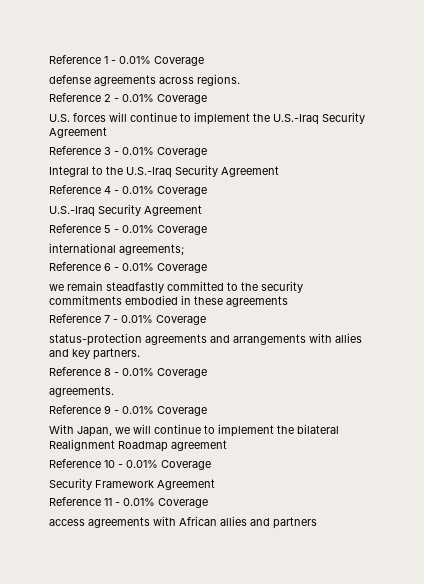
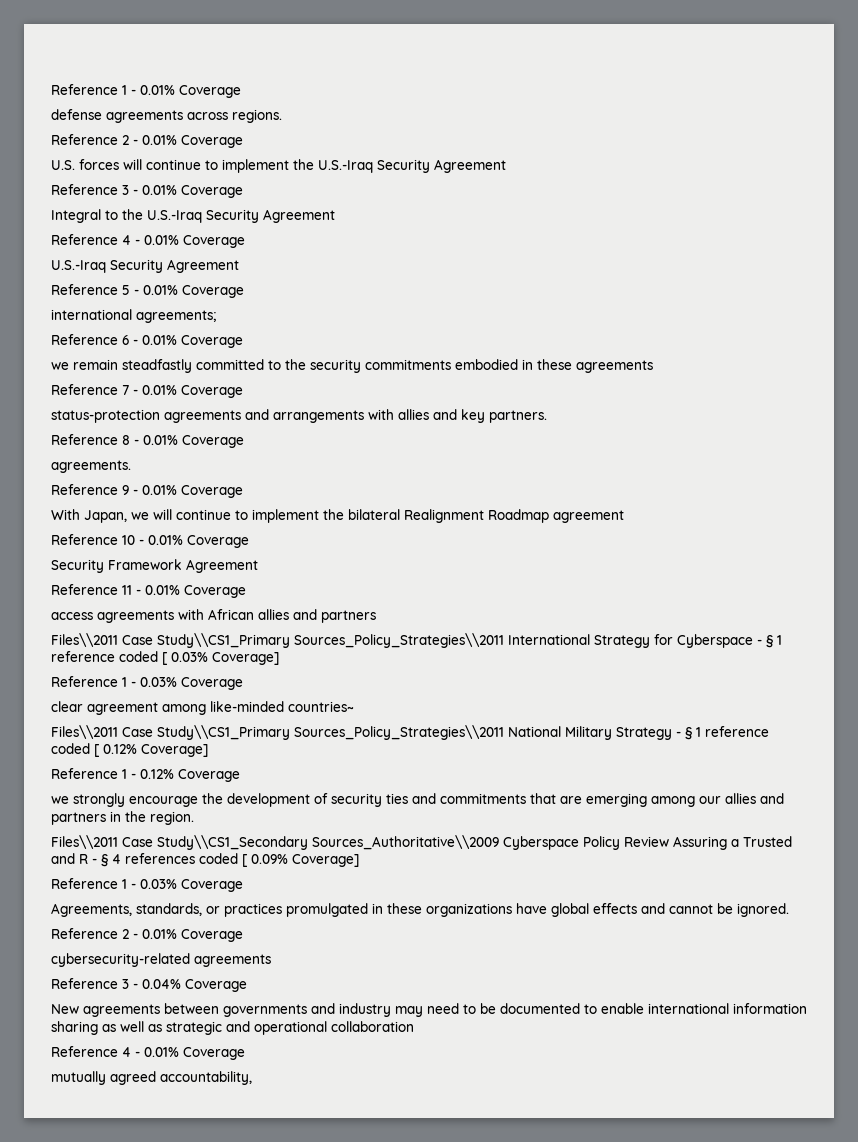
(317, 523) none -> [51,633,782,648] [51,651,279,665] [51,676,243,690] [51,701,354,715] [51,725,769,740] [51,743,208,757] [51,768,240,782] [51,793,784,807] [51,811,194,825] [51,835,792,850] [51,853,359,867] [51,878,243,892] [51,903,789,917] [51,928,243,942] [51,953,271,967] [51,978,247,992] [51,1003,807,1017] [51,1021,414,1035] [51,1046,245,1060] [51,1071,252,1085] // Files\\2011 Case Study\\CS1_Primary Sources_Policy_Strategies\\2011 International Strategy for Cyberspace - § 1 reference coded [ 0.03% Coverage] // Reference 1 - 0.03% Coverage // clear agreement among like-minded countries~ // Files\\2011 Case Study\\CS1_Primary Sources_Policy_Strategies\\2011 National Military Strategy - § 1 reference coded [ 0.12% Coverage] // Reference 1 - 0.12% Coverage // we strongly encourage the development of security ties and commitments that are emerging among our allies and partners in the region. // Files\\2011 Case Study\\CS1_Secondary Sources_Authoritative\\2009 Cyberspace Policy Review Assuring a Trusted and R - § 4 references coded [ 0.09% Coverage] // Reference 1 - 0.03% Coverage // Agreements, standards, or practices promulgated in these organizations have global effects and cannot be ignored. // Reference 2 - 0.01% Coverage // cybersecurity-related agreements // Reference 3 - 0.04% Coverage // New agreements between governments and industry may need to be documented to enable international information sharing as well as strategic and operational collaboration // Reference 4 - 0.01% Coverage // mutually agreed accountability,

